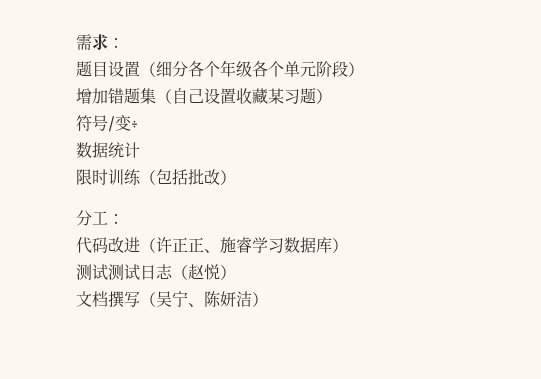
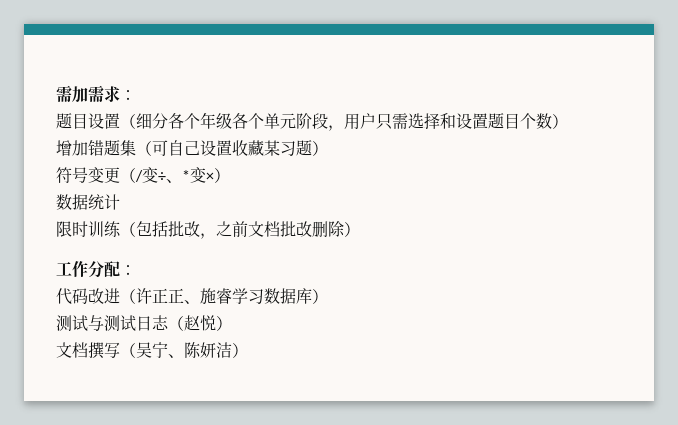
[76,34,92,50] 需 -> [56,85,104,102] 需加需
(348, 69) none -> [328,113,552,131] ，用户只需选择和设置题目个数
(172, 96) none -> [152,140,168,156] 可
(108, 123) none -> [88,167,136,183] 变更（
(138, 124) none -> [166,167,230,183] 、*变×）
[220,170,236,185] [76,210,108,226] ） // 分工 -> [200,221,360,239] [56,261,120,278] ，之前文档批改删除） // 工作分配
(108, 272) none -> [88,315,104,331] 与

